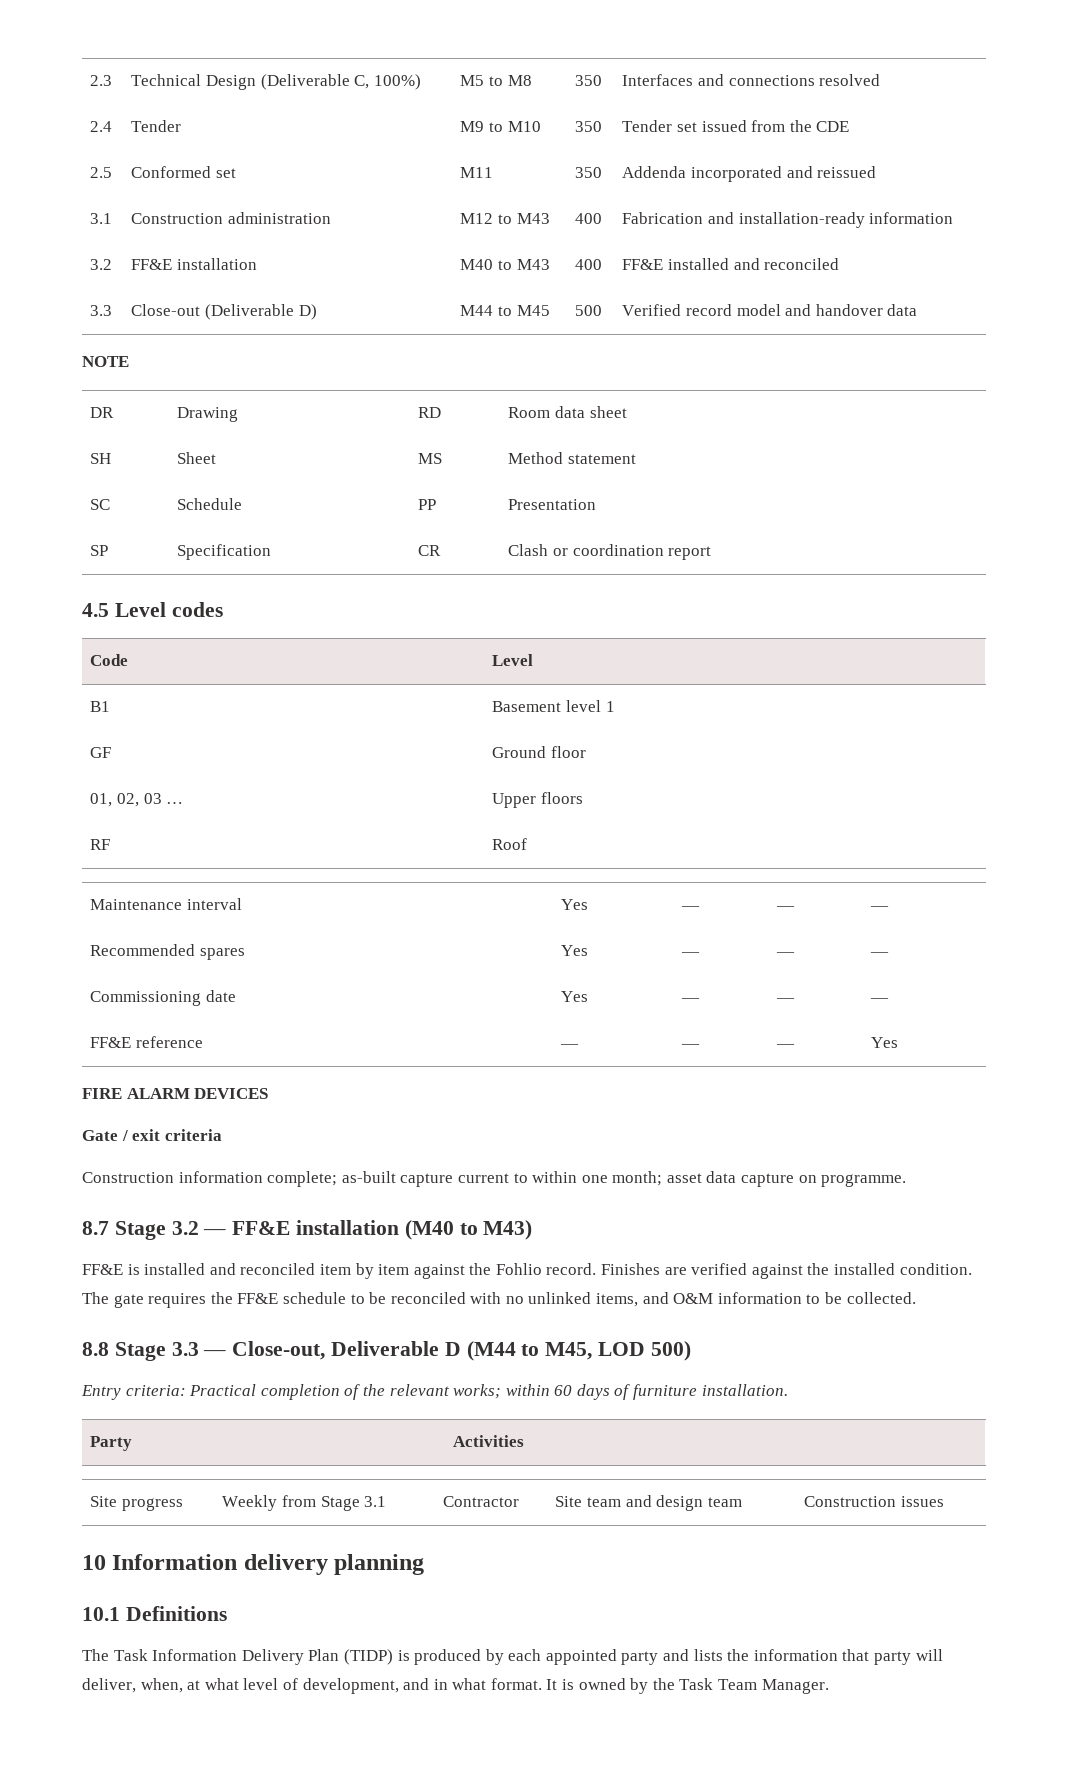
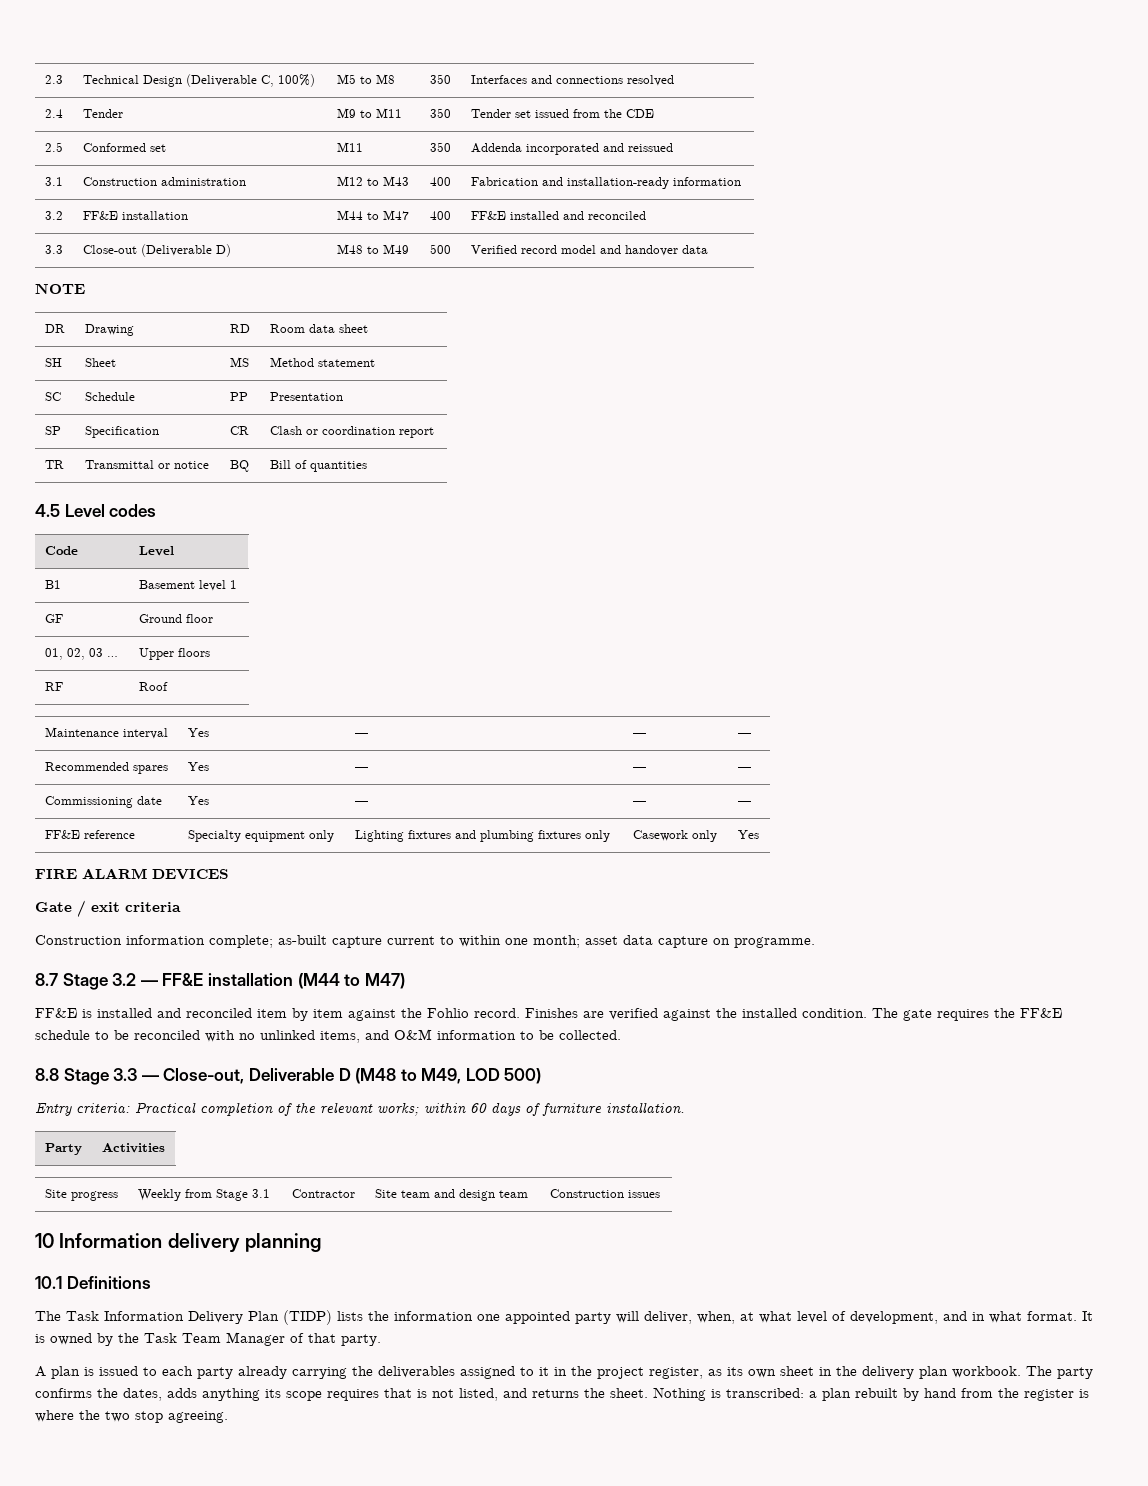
[507,121,541,132] M10 -> [375,108,402,118] M11
[460,259,550,270] M40 to M43 -> [336,210,409,220] M44 to M47
[460,305,550,316] M44 to M45 -> [336,244,409,254] M48 to M49
(712, 553) none -> [44,460,64,469] [84,460,209,469] [229,460,249,472] [269,460,367,472] // TR | Transmittal or notice | BQ | Bill of quantities
[560,1044,580,1048] [681,1044,701,1048] [776,1044,796,1048] — | — | — -> [187,830,334,842] [354,830,610,842] [632,830,717,842] Specialty equipment only | Lighting fixtures and plumbing fixtures only | Casework only
[404,1220,533,1240] (M40 to M43) -> [297,973,405,989] (M44 to M47)
[466,1341,593,1361] (M44 to M45, -> [355,1068,462,1084] (M48 to M49,
[397,1649,690,1665] is produced by each appointed party and -> (332, 1317) none
[842,1649,870,1661] that -> [477,1311,570,1324] one appointed
[761,1679,829,1694] Manager. -> [226,1332,381,1346] [35,1366,1093,1379] [35,1387,1089,1401] [35,1410,228,1423] Manager of that party. // A plan is issued to each party already carrying the deliverables assigned to it in the project register, as its own sheet in the delivery plan workbook. The party confirms the dates, adds anything its scope requires that is not listed, and returns the sheet. Nothing is transcribed: a plan rebuilt by hand from the register is where the two stop agreeing.

